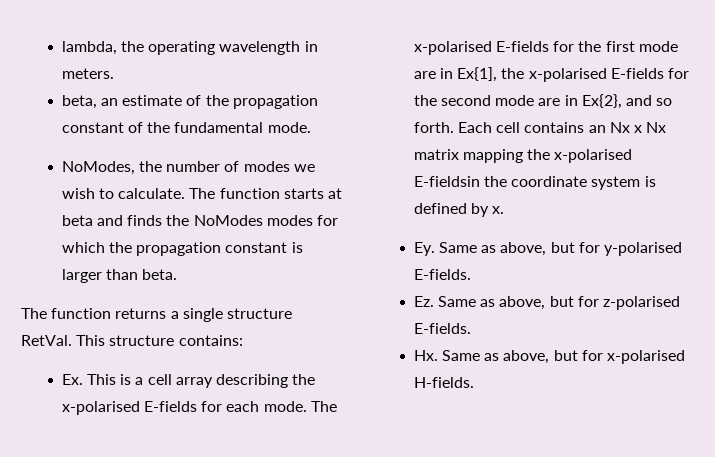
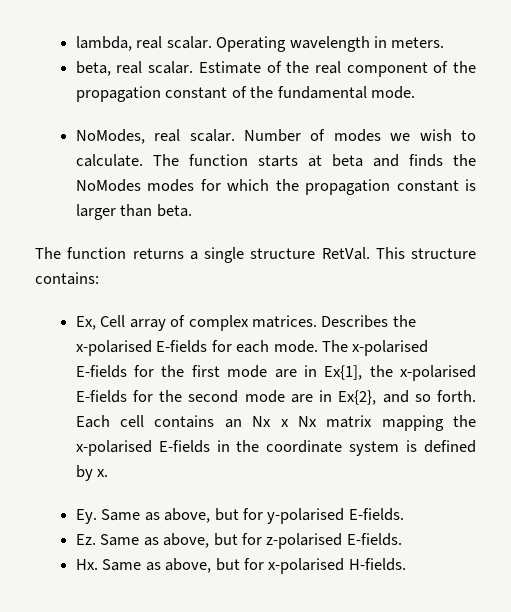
[120,41,216,55] the operating -> [136,36,287,52] real scalar. Operating
[100,95,183,106] an estimate -> [116,61,428,77] real scalar. Estimate of the real component
[138,161,221,172] the number -> [154,129,301,142] real scalar. Number
[61,374,288,388] Ex. This is a cell array describing -> [75,315,389,331] Ex, Cell array of complex matrices. Describes
[413,176,480,187] E-fieldsin -> [158,440,230,453] E-fields in

